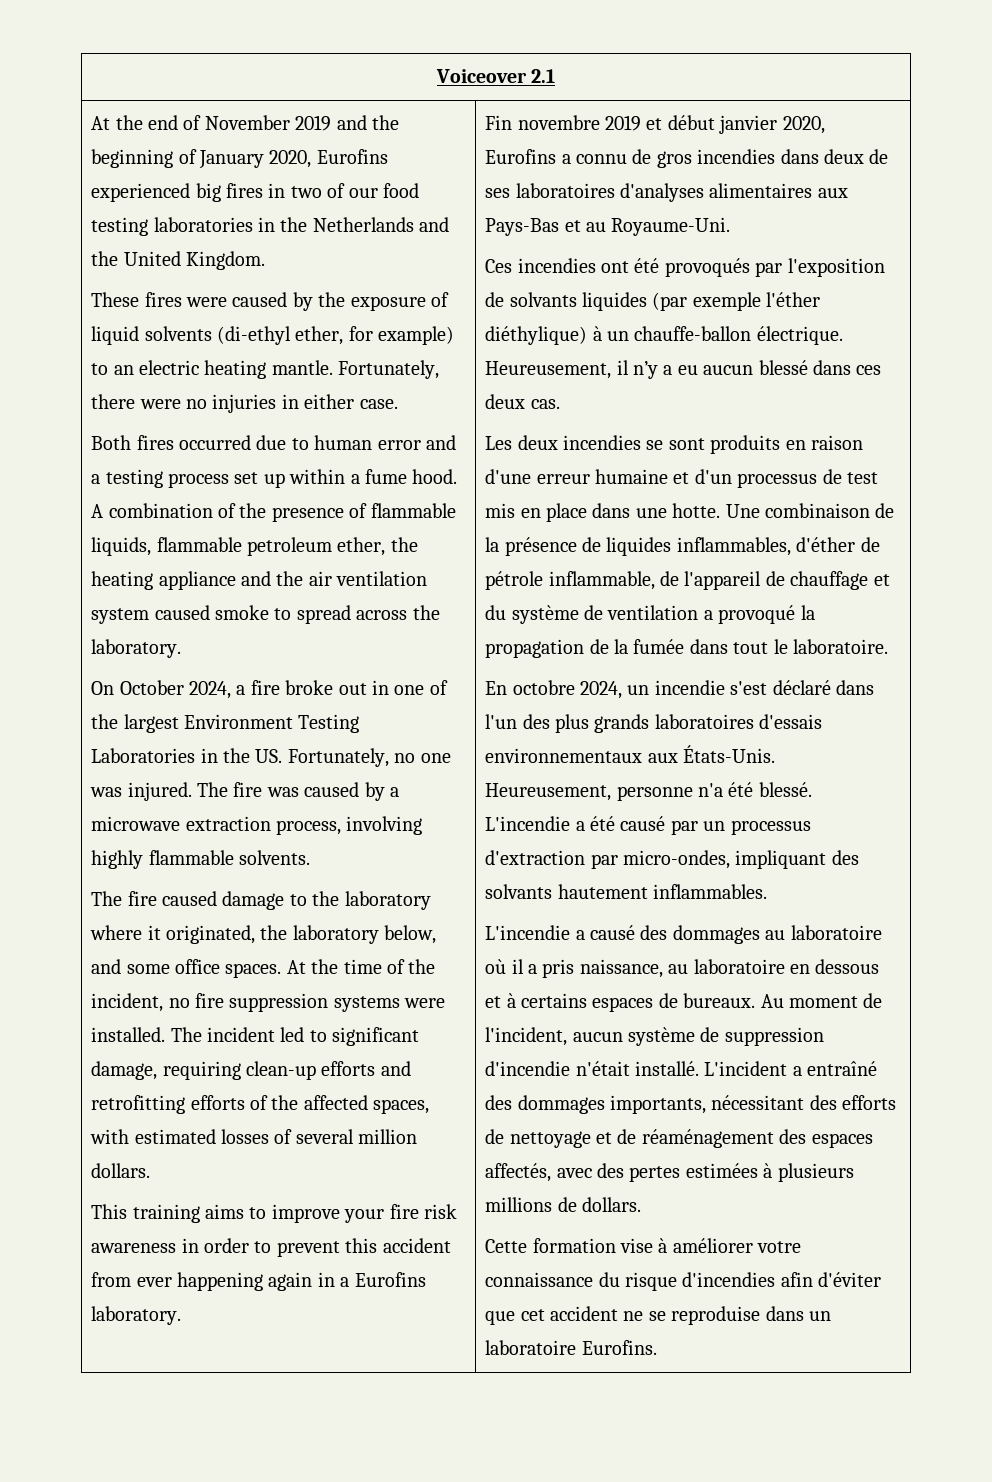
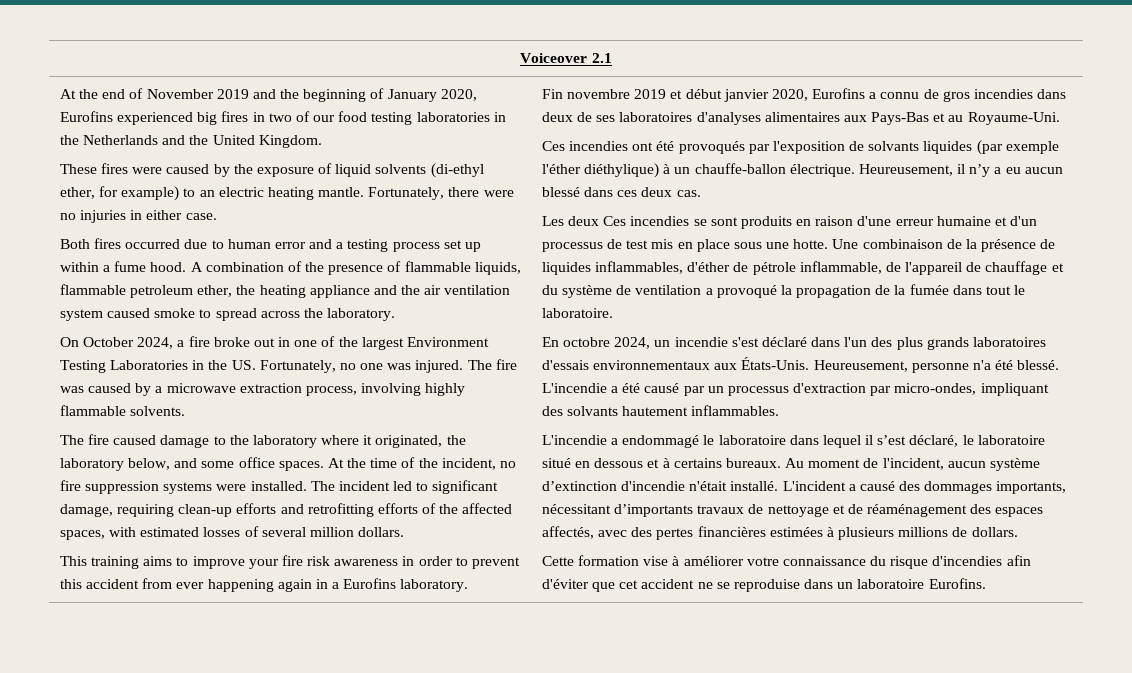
(558, 442) none -> [603,216,627,226] Ces
[592,503,631,518] dans -> [733,242,762,249] sous
[590,925,882,944] [485,959,785,978] causé des dommages au laboratoire où il a pris naissance, au laboratoire -> [622,435,1045,448] [541,458,571,468] endommagé le laboratoire dans lequel il s’est déclaré, le laboratoire situé
[592,993,678,1012] espaces de -> (722, 463) none
[700,1027,824,1046] de suppression -> [541,481,617,491] d’extinction
[807,1061,878,1076] entraîné -> [859,481,895,491] causé
[809,1095,897,1110] des efforts -> [613,504,745,517] d’importants travaux
(681, 1174) none -> [697,526,766,537] financières

